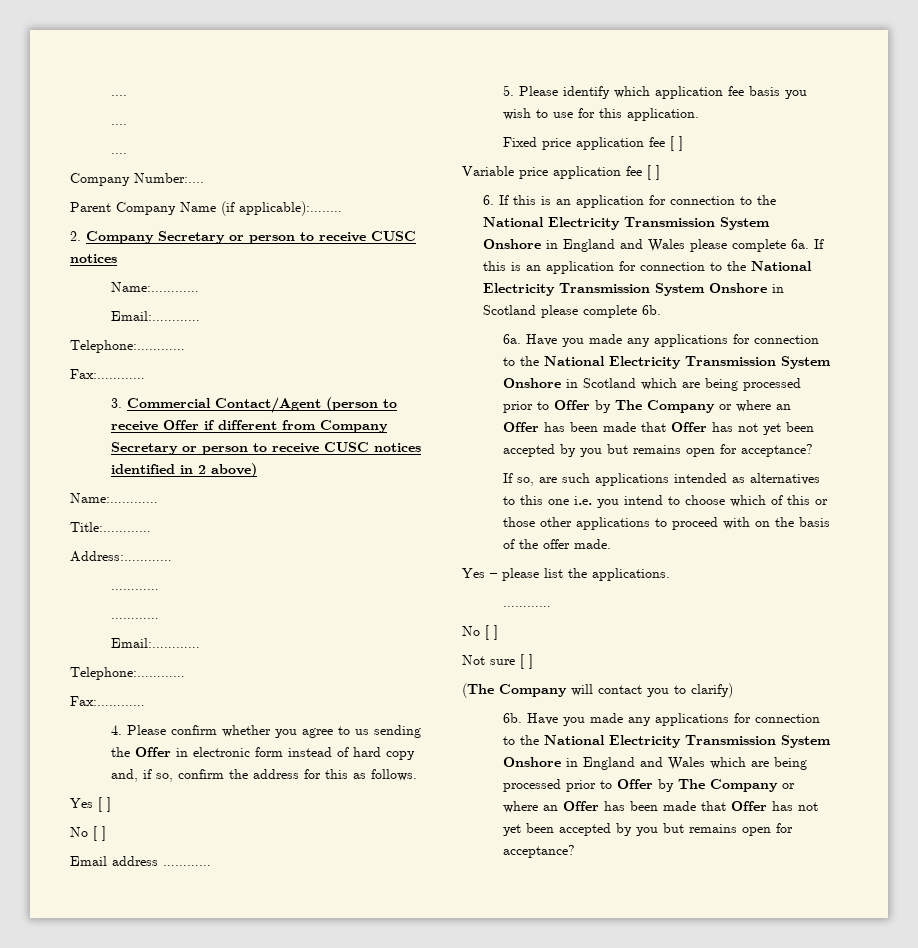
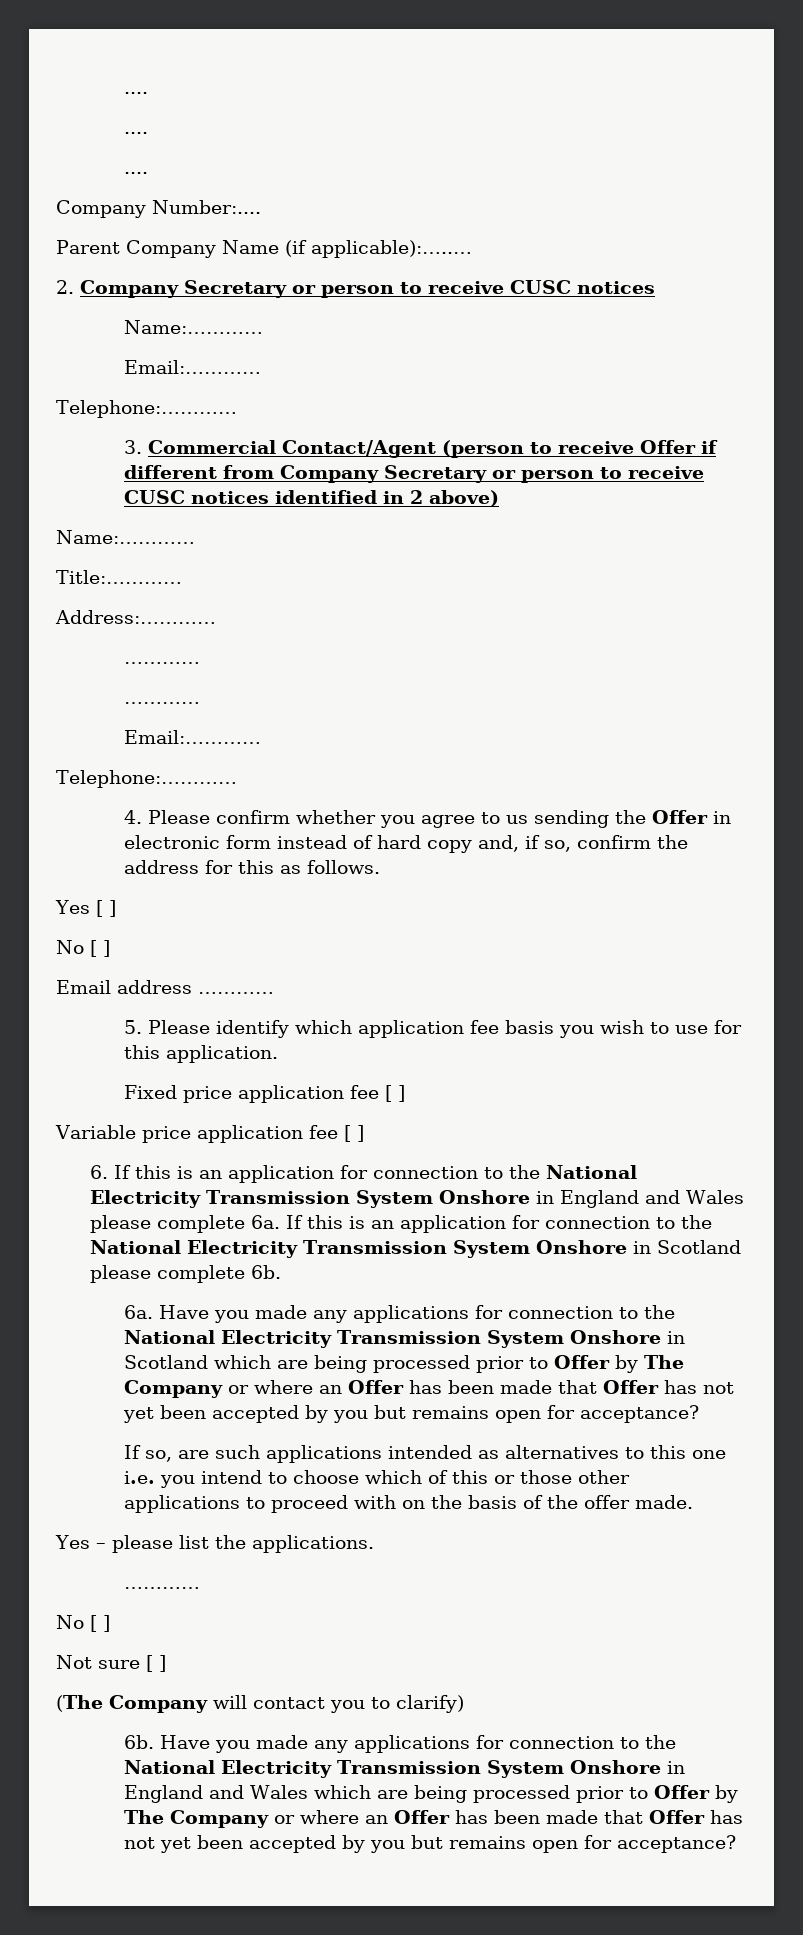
[70,369,145,379] // Fax:………… -> (237, 409) none
[70,696,145,706] // Fax:………… -> (237, 779) none

